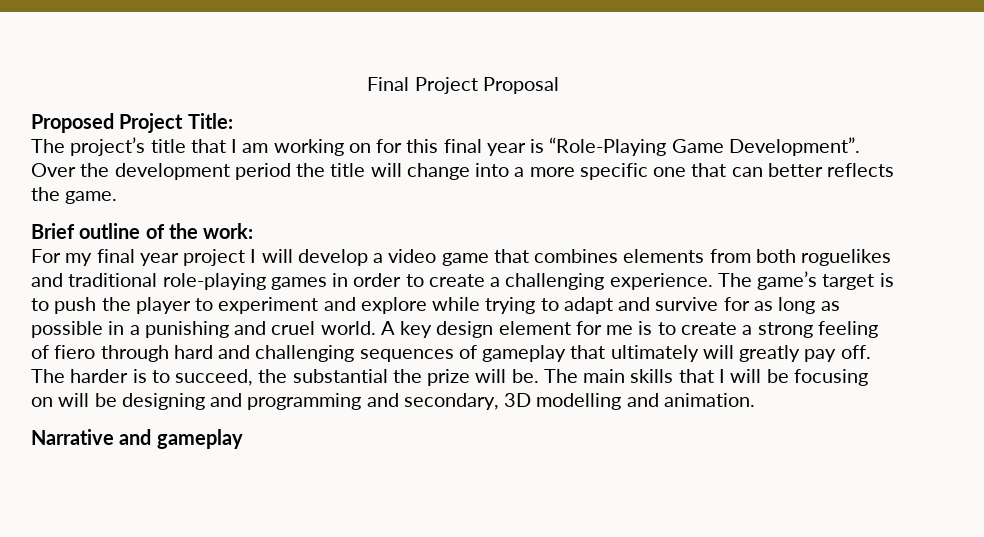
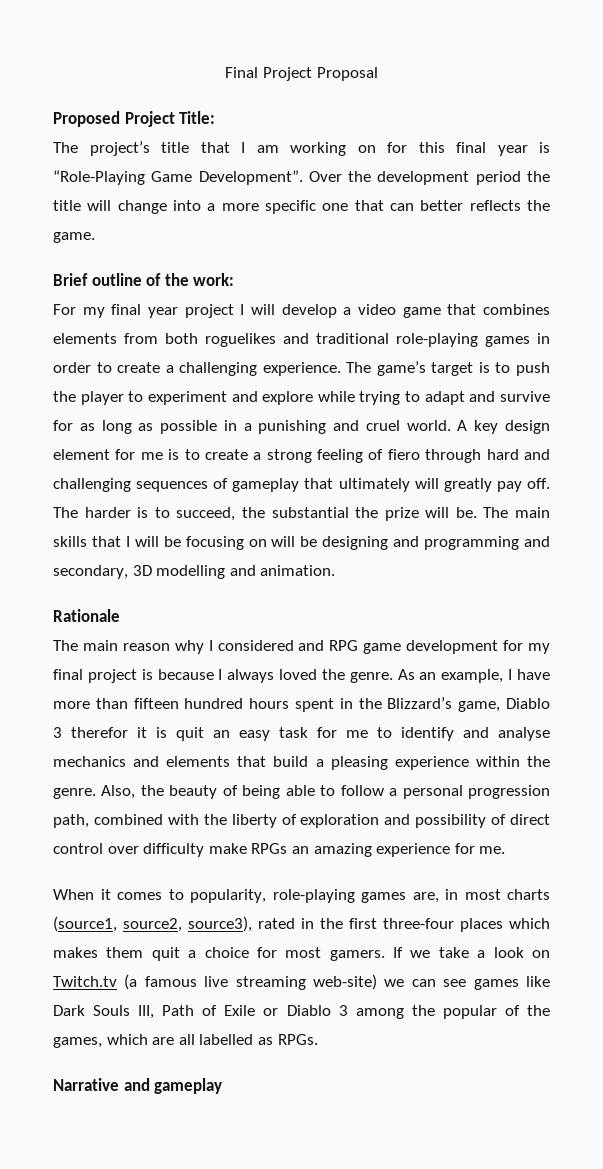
(755, 400) none -> [53,609,120,622] [53,640,551,654] [53,669,551,683] [53,697,550,712] [53,727,550,741] [53,756,550,770] [53,785,550,799] [53,814,550,828] [53,843,506,857] [53,889,550,903] [53,916,550,932] [53,947,550,961] [53,974,550,990] [53,1005,550,1019] [53,1034,318,1048] // Rationale // The main reason why I considered and RPG game development for my final project is because I always loved the genre. As an example, I have more than fifteen hundred hours spent in the Blizzard’s game, Diablo 3 therefor it is quit an easy task for me to identify and analyse mechanics and elements that build a pleasing experience within the genre. Also, the beauty of being able to follow a personal progression path, combined with the liberty of exploration and possibility of direct control over difficulty make RPGs an amazing experience for me. // When it comes to popularity, role-playing games are, in most charts (source1, source2, source3), rated in the first three-four places which makes them quit a choice for most gamers. If we take a look on Twitch.tv (a famous live streaming web-site) we can see games like Dark Souls III, Path of Exile or Diablo 3 among the popular of the games, which are all labelled as RPGs.

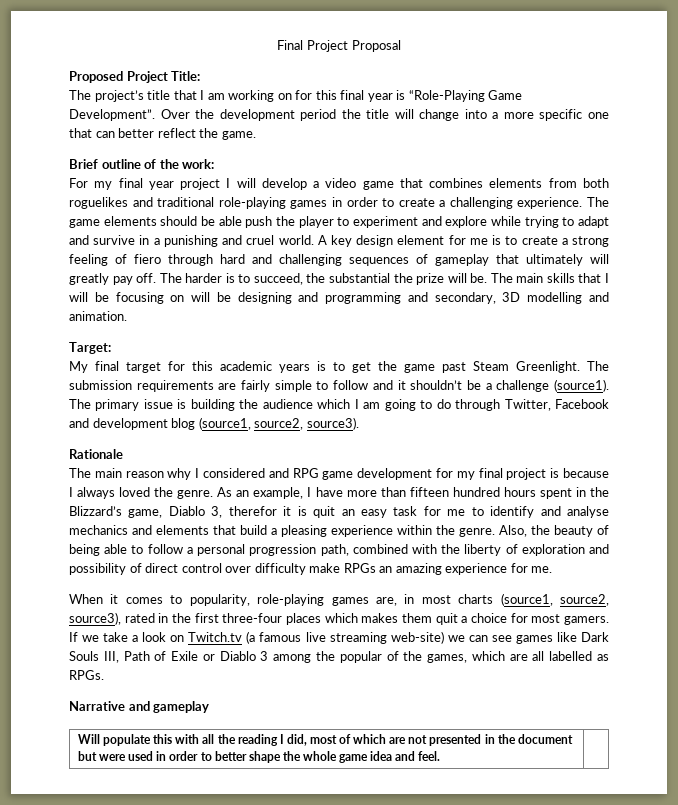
[469,200,521,211] reflects -> [157,128,196,138] reflect
[376,361,511,376] game’s target is to -> [69,216,242,228] game elements should be able
[53,420,218,434] for as long as possible -> (136, 240) none
(336, 570) none -> [69,342,111,354] [69,361,609,373] [69,379,609,392] [69,399,610,411] [69,417,359,430] // Target: // My final target for this academic years is to get the game past Steam Greenlight. The submission requirements are fairly simple to follow and it shouldn’t be a challenge (source1). The primary issue is building the audience which I am going to do through Twitter, Facebook and development blog (source1, source2, source3).
[53,727,62,738] 3 -> [211,506,223,518] 3,
(223, 1086) none -> [77,734,573,746] [77,751,441,763] // Will populate this with all the reading I did, most of which are not presented in the document but were used in order to better shape the whole game idea and feel. |

